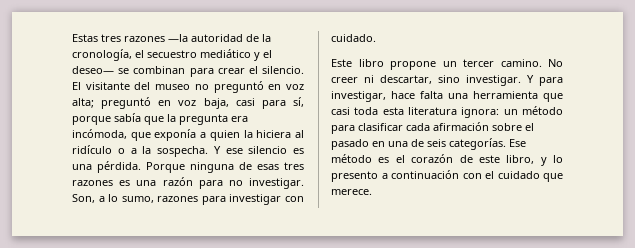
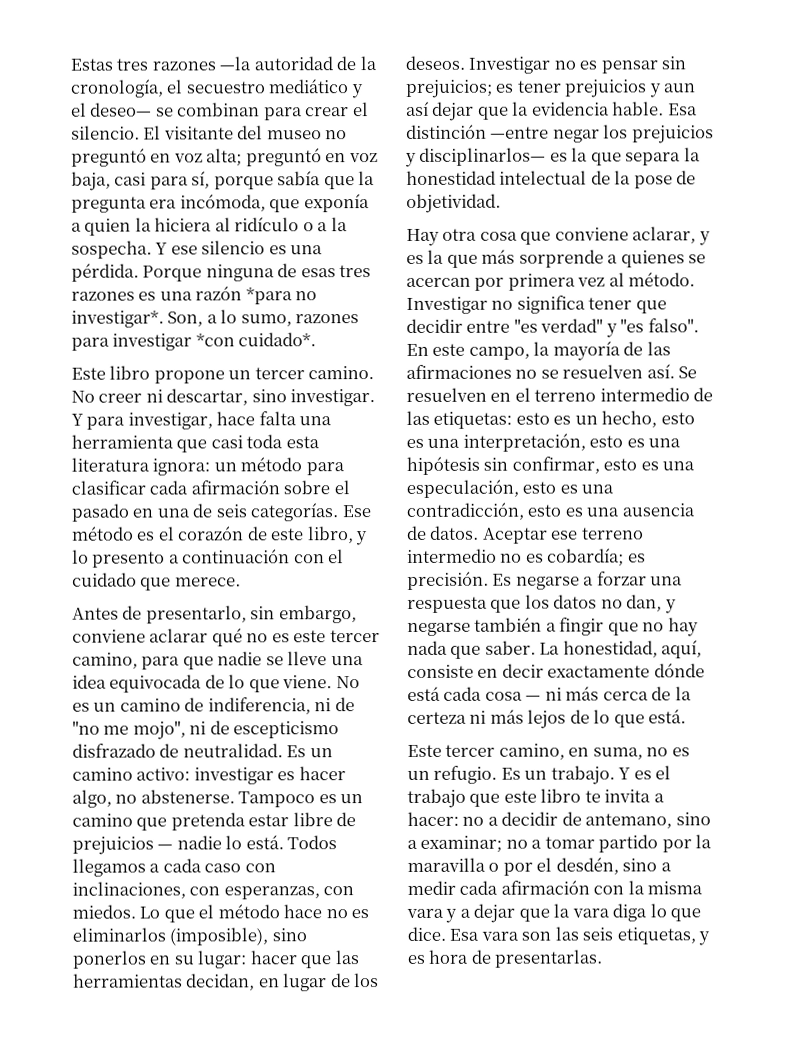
[198,178,304,189] para no investigar. -> [245,287,318,305] [71,310,164,328] *para no investigar*.
[285,196,304,202] [331,34,376,42] con cuidado. -> [195,332,317,347] *con cuidado*.
(372, 192) none -> [72,605,357,624] [72,628,380,647] [72,651,364,670] [72,674,360,693] [72,697,355,715] [72,720,340,740] [72,743,333,758] [72,766,346,785] [72,789,364,808] [72,812,357,831] [72,835,338,855] [72,858,276,877] [72,881,355,900] [72,904,370,923] [72,927,307,946] [72,950,360,969] [73,973,380,992] [405,55,687,74] [405,79,697,98] [406,101,698,121] [406,124,714,144] [405,147,701,167] [406,170,697,189] [406,193,501,213] [406,226,711,246] [406,249,707,268] [406,272,696,291] [406,295,667,314] [406,318,699,338] [406,341,671,361] [406,364,698,379] [406,387,714,402] [406,410,695,429] [406,433,682,452] [406,456,696,475] [406,479,615,498] [406,502,695,520] [407,525,644,544] [407,548,646,567] [407,571,684,590] [407,594,677,614] [407,617,699,637] [407,640,703,659] [407,663,705,678] [407,686,692,701] [407,709,687,729] [407,743,690,760] [407,765,672,785] [407,788,665,808] [407,811,711,829] [407,834,713,853] [407,857,672,876] [407,880,704,895] [406,903,702,923] [407,926,711,946] [407,949,604,968] // Antes de presentarlo, sin embargo, conviene aclarar qué no es este tercer camino, para que nadie se lleve una idea equivocada de lo que viene. No es un camino de indiferencia, ni de "no me mojo", ni de escepticismo disfrazado de neutralidad. Es un camino activo: investigar es hacer algo, no abstenerse. Tampoco es un camino que pretenda estar libre de prejuicios — nadie lo está. Todos llegamos a cada caso con inclinaciones, con esperanzas, con miedos. Lo que el método hace no es eliminarlos (imposible), sino ponerlos en su lugar: hacer que las herramientas decidan, en lugar de los deseos. Investigar no es pensar sin prejuicios; es tener prejuicios y aun así dejar que la evidencia hable. Esa distinción —entre negar los prejuicios y disciplinarlos— es la que separa la honestidad intelectual de la pose de objetividad. // Hay otra cosa que conviene aclarar, y es la que más sorprende a quienes se acercan por primera vez al método. Investigar no significa tener que decidir entre "es verdad" y "es falso". En este campo, la mayoría de las afirmaciones no se resuelven así. Se resuelven en el terreno intermedio de las etiquetas: esto es un hecho, esto es una interpretación, esto es una hipótesis sin confirmar, esto es una especulación, esto es una contradicción, esto es una ausencia de datos. Aceptar ese terreno intermedio no es cobardía; es precisión. Es negarse a forzar una respuesta que los datos no dan, y negarse también a fingir que no hay nada que saber. La honestidad, aquí, consiste en decir exactamente dónde está cada cosa — ni más cerca de la certeza ni más lejos de lo que está. // Este tercer camino, en suma, no es un refugio. Es un trabajo. Y es el trabajo que este libro te invita a hacer: no a decidir de antemano, sino a examinar; no a tomar partido por la maravilla o por el desdén, sino a medir cada afirmación con la misma vara y a dejar que la vara diga lo que dice. Esa vara son las seis etiquetas, y es hora de presentarlas.

